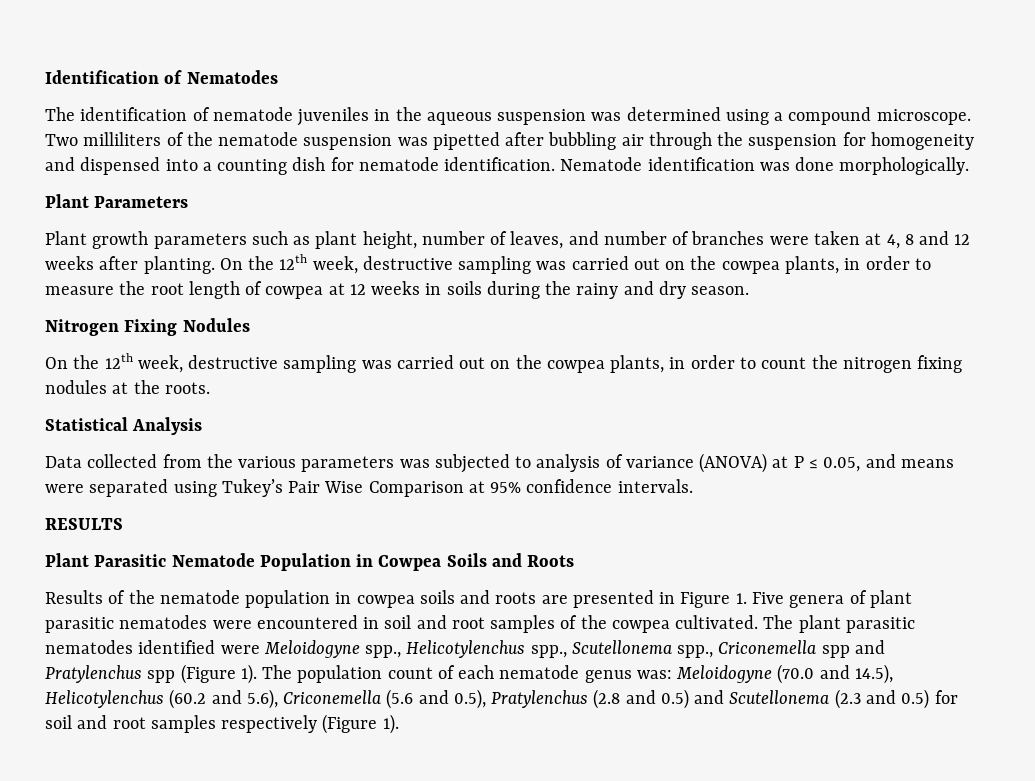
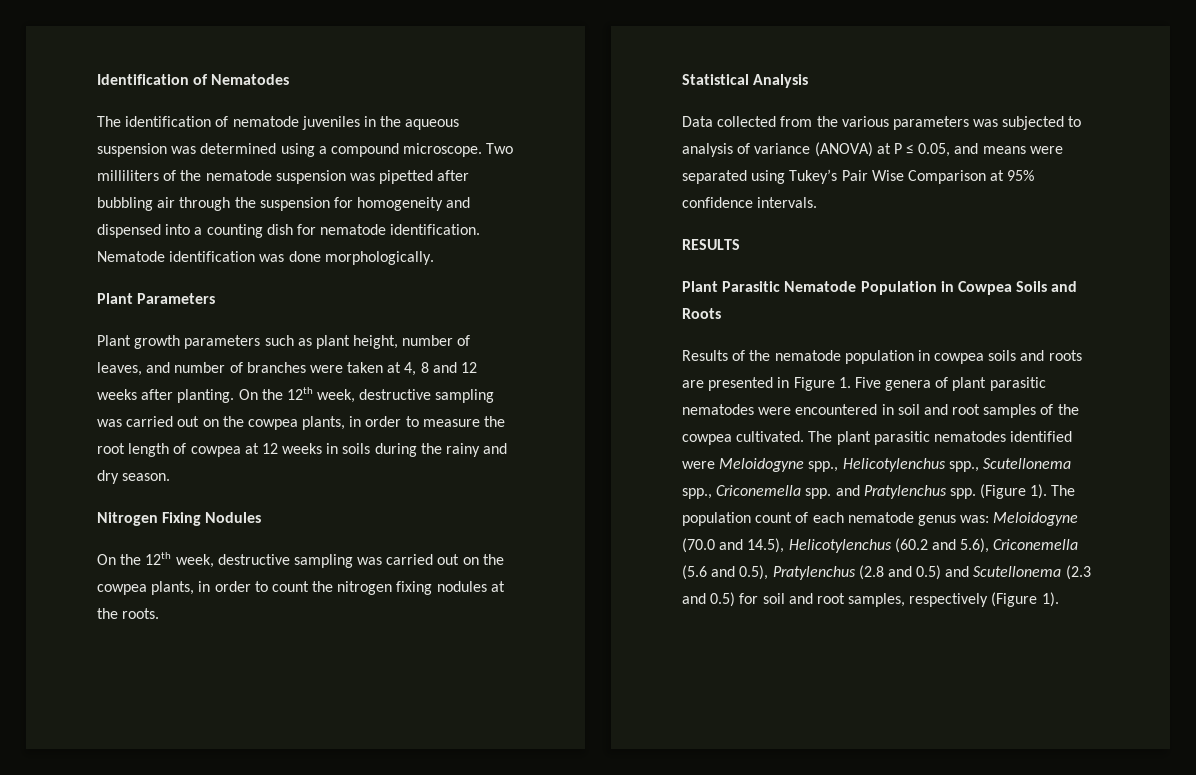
[821,645,850,658] spp -> [805,488,832,499] spp.
[147,670,176,683] spp -> [949,488,976,499] spp.
[150,715,216,733] samples -> [848,593,906,607] samples,

